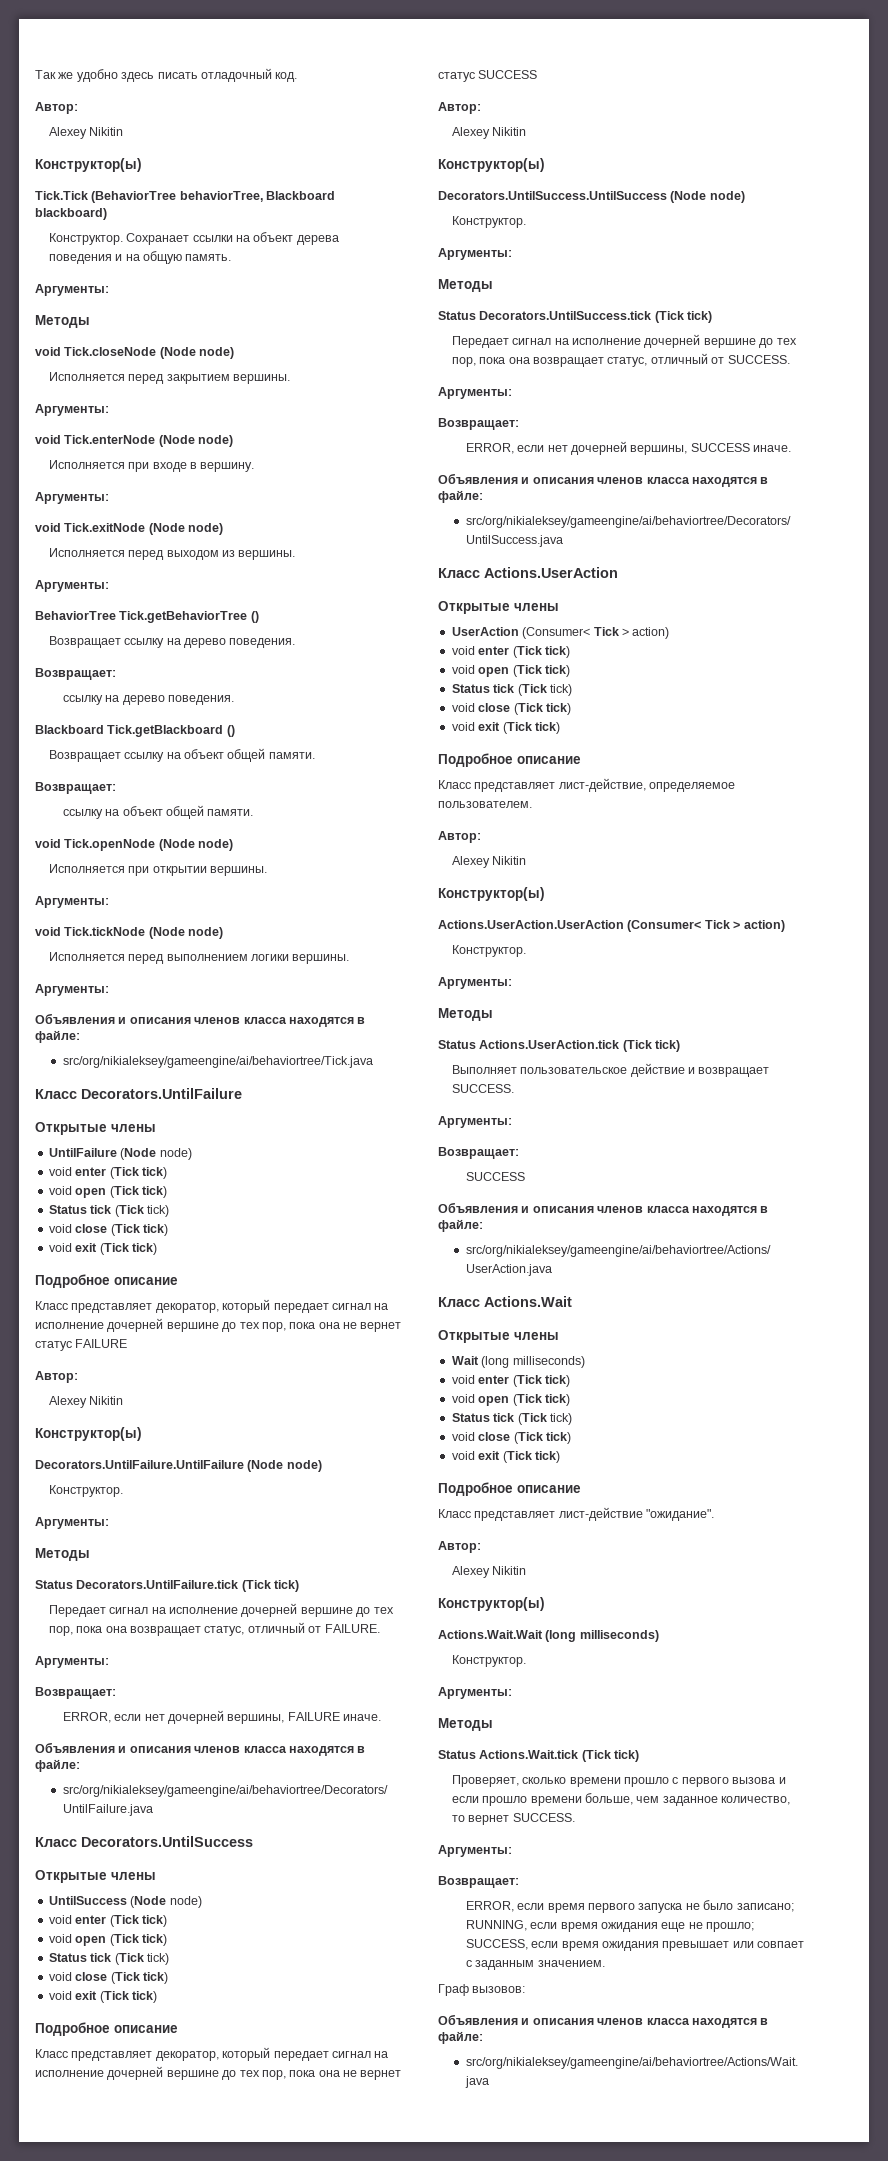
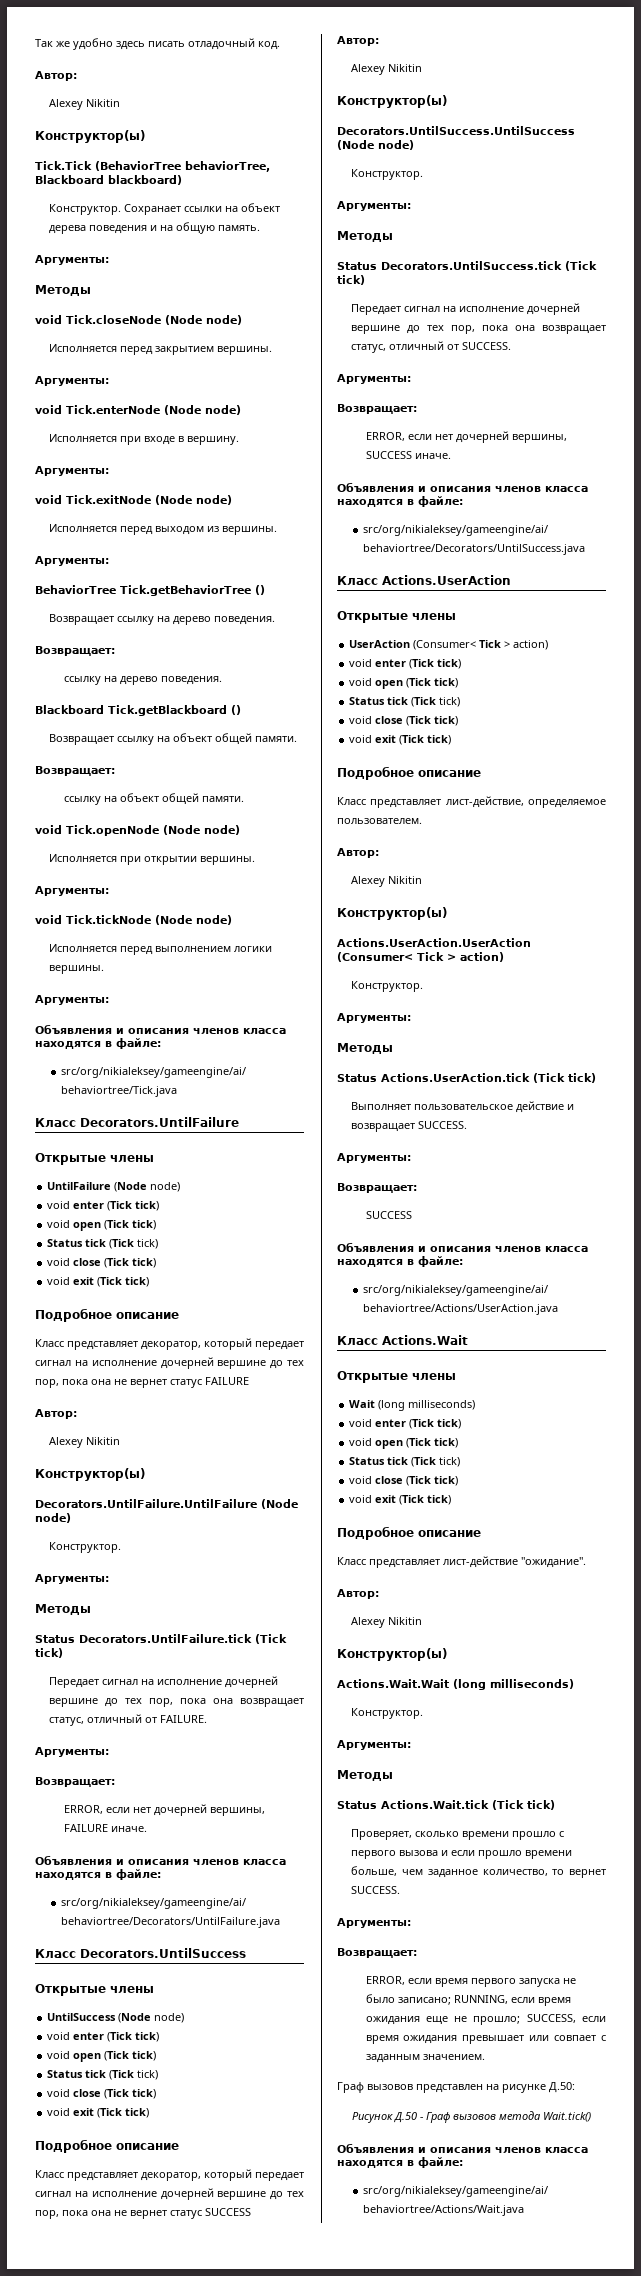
[472,1986,526,1993] вызовов: -> [367,2082,575,2093] [352,2111,591,2123] вызовов представлен на рисунке Д.50: // Рисунок Д.50 - Граф вызовов метода Wait.tick()

